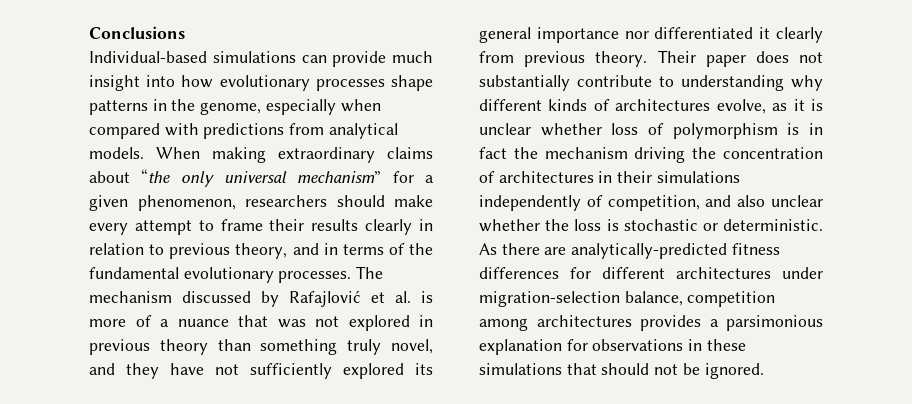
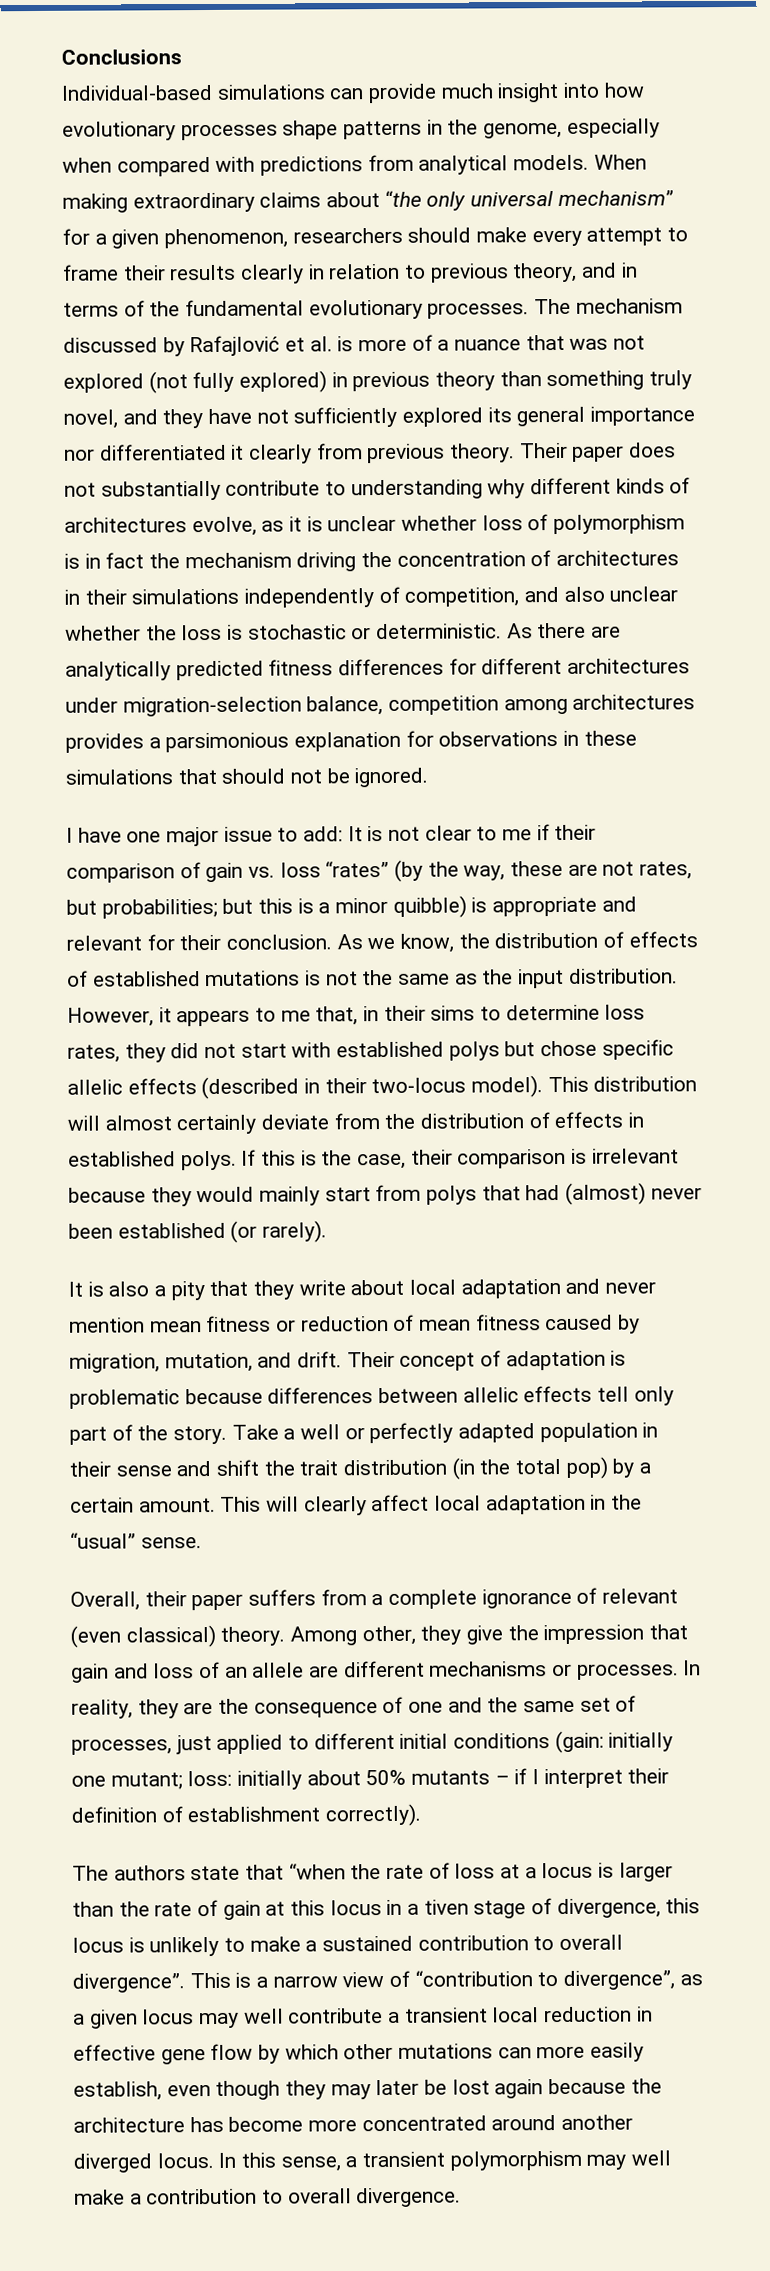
(410, 323) none -> [148,370,328,394] (not fully explored)
[571,243,728,259] analytically-predicted -> [65,660,264,681] analytically predicted
(764, 371) none -> [66,824,597,847] [66,859,693,883] [66,895,637,919] [66,931,698,953] [67,968,678,989] [67,1004,646,1027] [67,1039,674,1063] [67,1075,698,1100] [67,1111,645,1135] [68,1148,679,1171] [68,1182,702,1207] [68,1220,328,1243] [68,1278,657,1301] [69,1314,641,1334] [69,1350,627,1373] [69,1385,674,1409] [69,1422,659,1445] [69,1456,652,1480] [70,1494,643,1516] [70,1532,202,1549] [70,1587,679,1611] [70,1624,689,1648] [71,1660,702,1683] [71,1695,637,1719] [71,1730,674,1755] [71,1768,670,1790] [71,1803,422,1827] [72,1862,673,1882] [72,1898,701,1920] [72,1934,624,1957] [72,1970,703,1993] [73,2006,653,2029] [73,2042,645,2065] [73,2078,662,2101] [73,2114,634,2133] [73,2150,672,2173] [74,2187,462,2208] // I have one major issue to add: It is not clear to me if their comparison of gain vs. loss “rates” (by the way, these are not rates, but probabilities; but this is a minor quibble) is appropriate and relevant for their conclusion. As we know, the distribution of effects of established mutations is not the same as the input distribution. However, it appears to me that, in their sims to determine loss rates, they did not start with established polys but chose specific allelic effects (described in their two-locus model). This distribution will almost certainly deviate from the distribution of effects in established polys. If this is the case, their comparison is irrelevant because they would mainly start from polys that had (almost) never been established (or rarely). // It is also a pity that they write about local adaptation and never mention mean fitness or reduction of mean fitness caused by migration, mutation, and drift. Their concept of adaptation is problematic because differences between allelic effects tell only part of the story. Take a well or perfectly adapted population in their sense and shift the trait distribution (in the total pop) by a certain amount. This will clearly affect local adaptation in the “usual” sense. // Overall, their paper suffers from a complete ignorance of relevant (even classical) theory. Among other, they give the impression that gain and loss of an allele are different mechanisms or processes. In reality, they are the consequence of one and the same set of processes, just applied to different initial conditions (gain: initially one mutant; loss: initially about 50% mutants – if I interpret their definition of establishment correctly). // The authors state that “when the rate of loss at a locus is larger than the rate of gain at this locus in a tiven stage of divergence, this locus is unlikely to make a sustained contribution to overall divergence”. This is a narrow view of “contribution to divergence”, as a given locus may well contribute a transient local reduction in effective gene flow by which other mutations can more easily establish, even though they may later be lost again because the architecture has become more concentrated around another diverged locus. In this sense, a transient polymorphism may well make a contribution to overall divergence.

